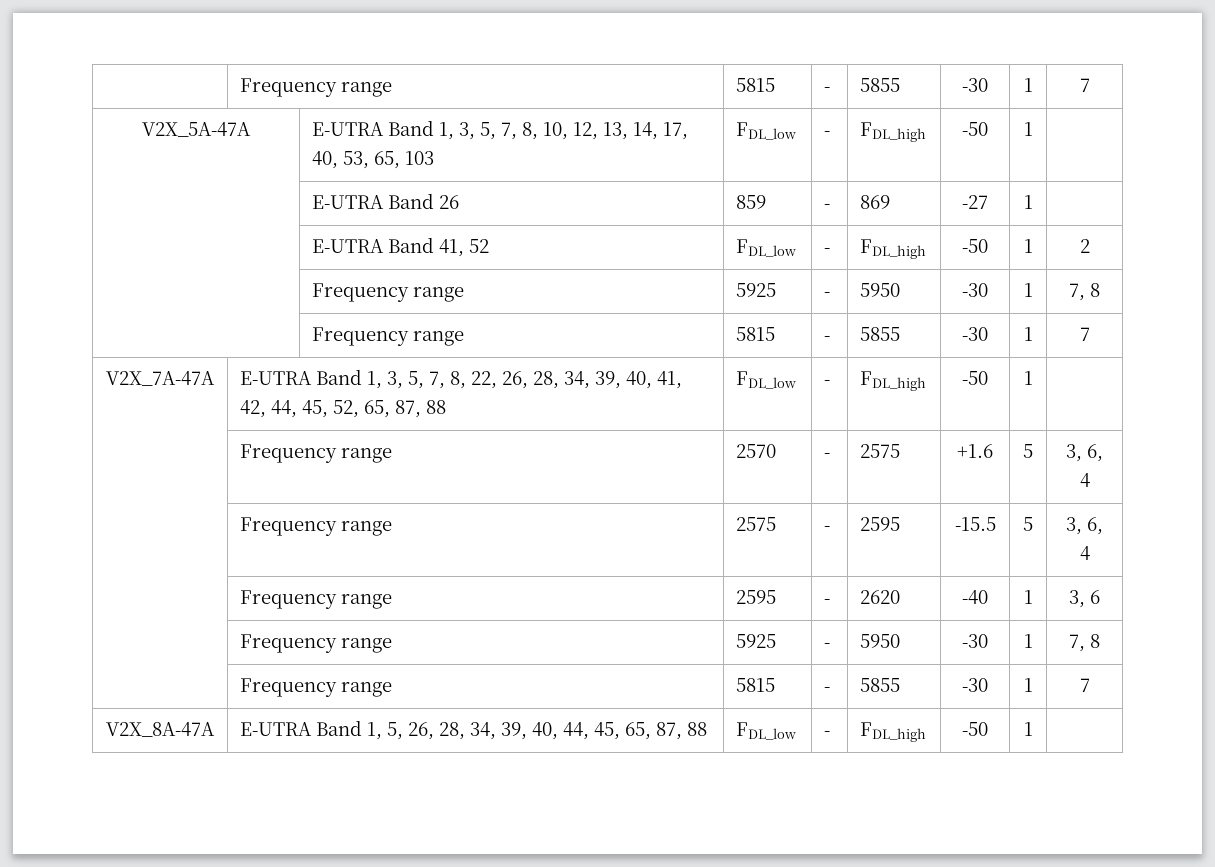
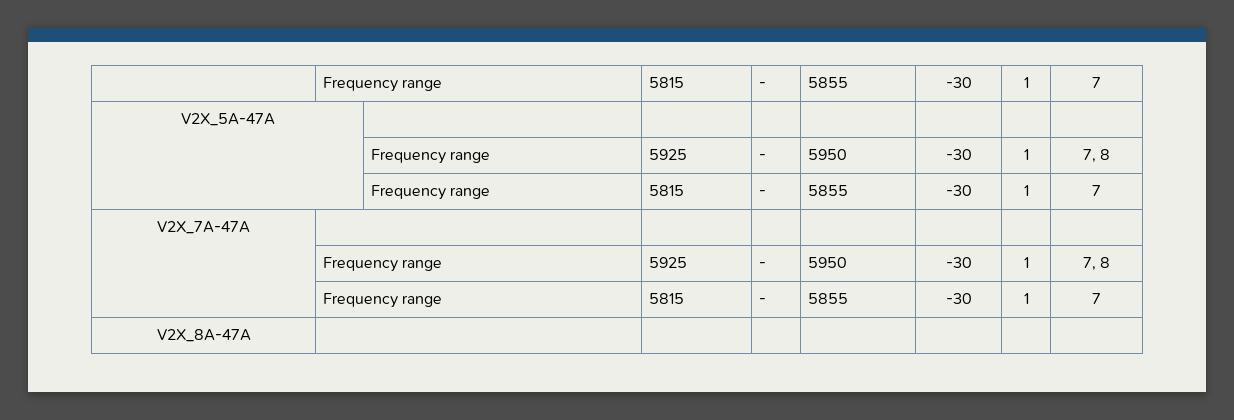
[312,120,689,140] [312,151,435,169] [736,122,797,140] [824,131,831,136] [860,122,927,142] [962,122,988,136] [1023,122,1033,136] [312,193,460,209] [736,195,767,209] [824,204,831,209] [860,195,891,209] [962,195,988,209] [1023,195,1033,209] [312,237,490,257] [736,239,797,257] [824,248,831,253] [860,239,927,259] [962,239,988,253] [1023,239,1033,253] [1079,239,1090,253] E-UTRA Band 1, 3, 5, 7, 8, 10, 12, 13, 14, 17, 40, 53, 65, 103 | FDL_low | - | FDL_high | -50 | 1 | // | E-UTRA Band 26 | 859 | - | 869 | -27 | 1 | // | E-UTRA Band 41, 52 | FDL_low | - | FDL_high | -50 | 1 | 2 -> (275, 119) | | | | | |
[240,369,683,389] [240,400,447,418] [736,371,797,389] [824,380,831,385] [860,371,927,391] [962,371,988,385] [1023,371,1033,385] [240,444,393,463] [736,444,777,458] [824,453,831,458] [860,444,901,458] [957,444,993,458] [1023,444,1033,458] [1066,444,1103,462] [1079,473,1090,487] [240,517,393,536] [736,517,777,531] [824,526,831,531] [860,517,901,531] [954,517,996,531] [1023,517,1033,531] [1066,517,1103,535] [1079,546,1090,560] [240,590,393,609] [736,590,777,604] [824,599,831,604] [860,590,901,604] [962,590,988,604] [1023,590,1033,604] [1069,590,1100,608] E-UTRA Band 1, 3, 5, 7, 8, 22, 26, 28, 34, 39, 40, 41, 42, 44, 45, 52, 65, 87, 88 | FDL_low | - | FDL_high | -50 | 1 | // | Frequency range | 2570 | - | 2575 | +1.6 | 5 | 3, 6, 4 // | Frequency range | 2575 | - | 2595 | -15.5 | 5 | 3, 6, 4 // | Frequency range | 2595 | - | 2620 | -40 | 1 | 3, 6 -> (250, 227) | | | | | |
[240,720,708,740] [736,722,797,740] [824,731,831,736] [860,722,927,742] [962,722,988,736] [1023,722,1033,736] E-UTRA Band 1, 5, 26, 28, 34, 39, 40, 44, 45, 65, 87, 88 | FDL_low | - | FDL_high | -50 | 1 -> (251, 335) | | | | |

